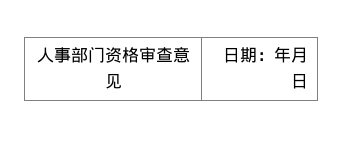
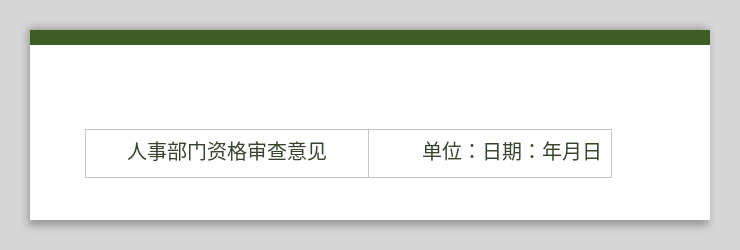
(122, 81) none -> [422,141,483,161] 单位：

